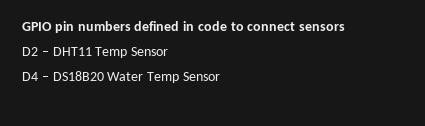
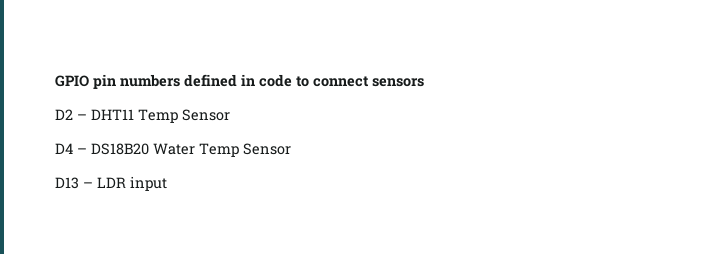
(220, 76) none -> [55,176,167,191] // D13 – LDR input

